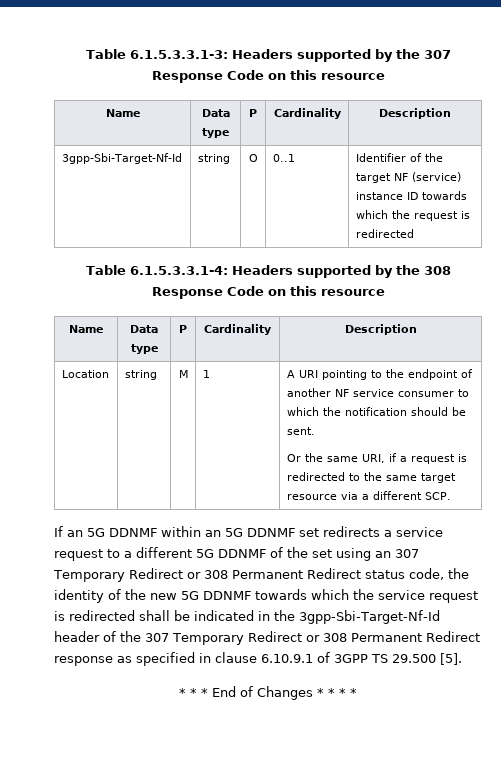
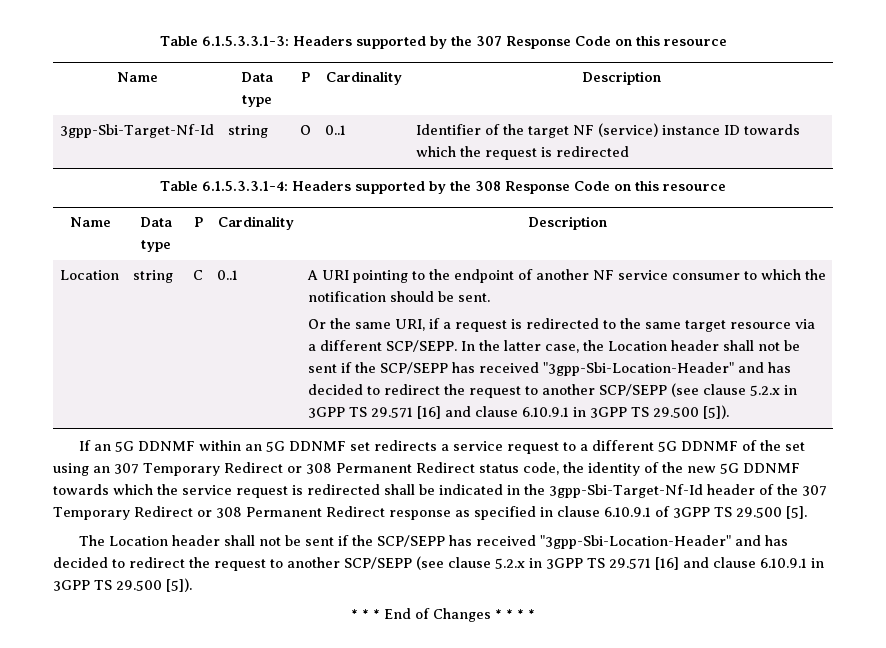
[178,370,188,378] [202,370,210,378] M | 1 -> [193,270,203,280] [216,270,238,280] C | 0..1
[424,492,451,500] SCP. -> [385,340,800,353] [307,362,791,376] [307,383,797,398] [307,405,729,419] SCP/SEPP. In the latter case, the Location header shall not be sent if the SCP/SEPP has received "3gpp-Sbi-Location-Header" and has decided to redirect the request to another SCP/SEPP (see clause 5.2.x in 3GPP TS 29.571 [16] and clause 6.10.9.1 in 3GPP TS 29.500 [5]).
(462, 659) none -> [79,535,789,549] [53,556,824,571] [53,578,192,592] // The Location header shall not be sent if the SCP/SEPP has received "3gpp-Sbi-Location-Header" and has decided to redirect the request to another SCP/SEPP (see clause 5.2.x in 3GPP TS 29.571 [16] and clause 6.10.9.1 in 3GPP TS 29.500 [5]).

